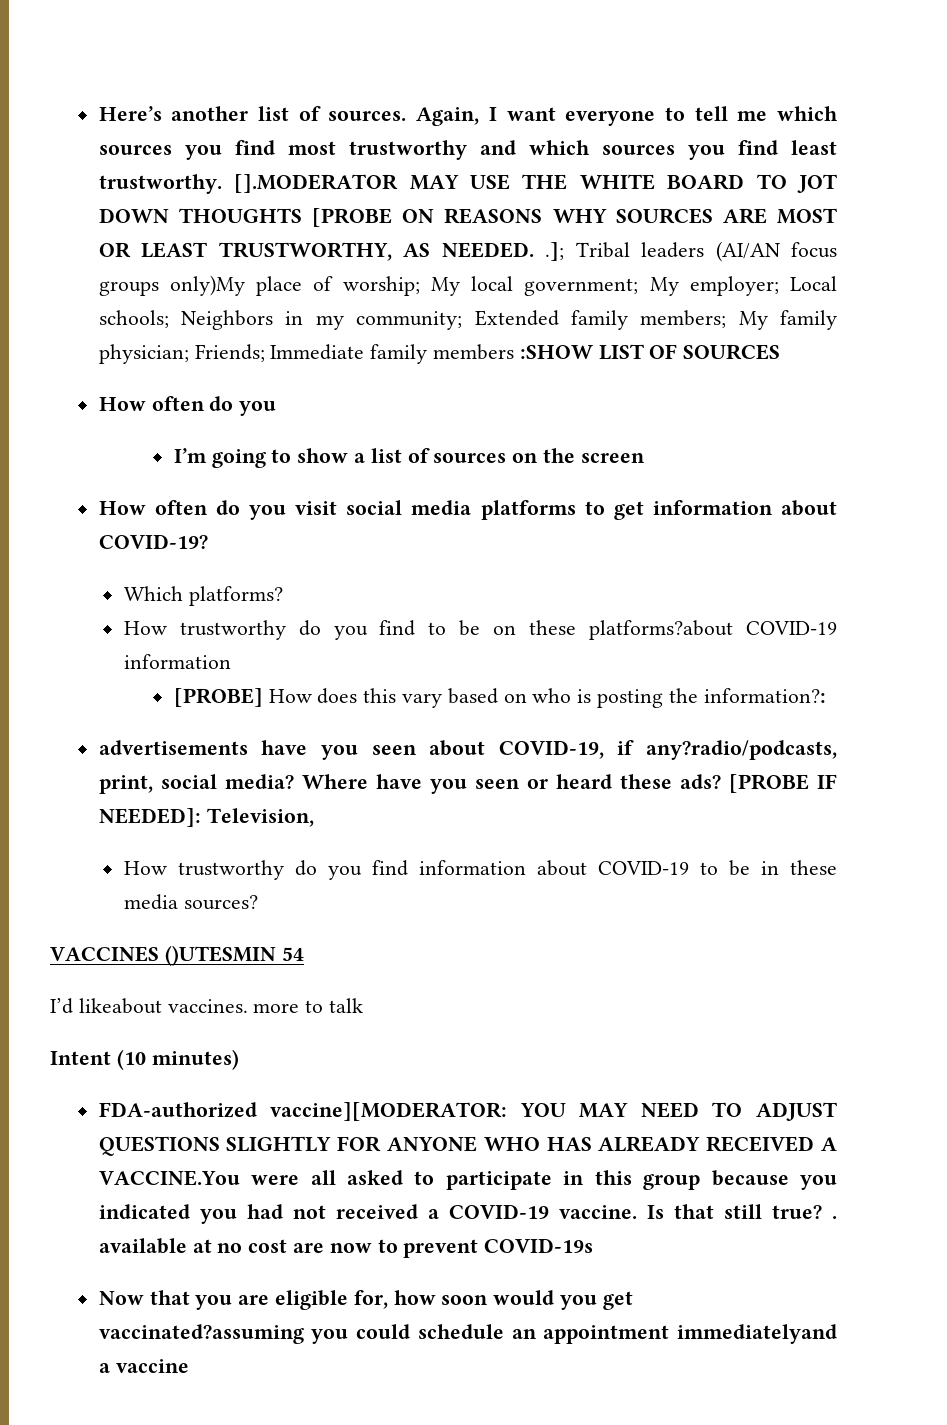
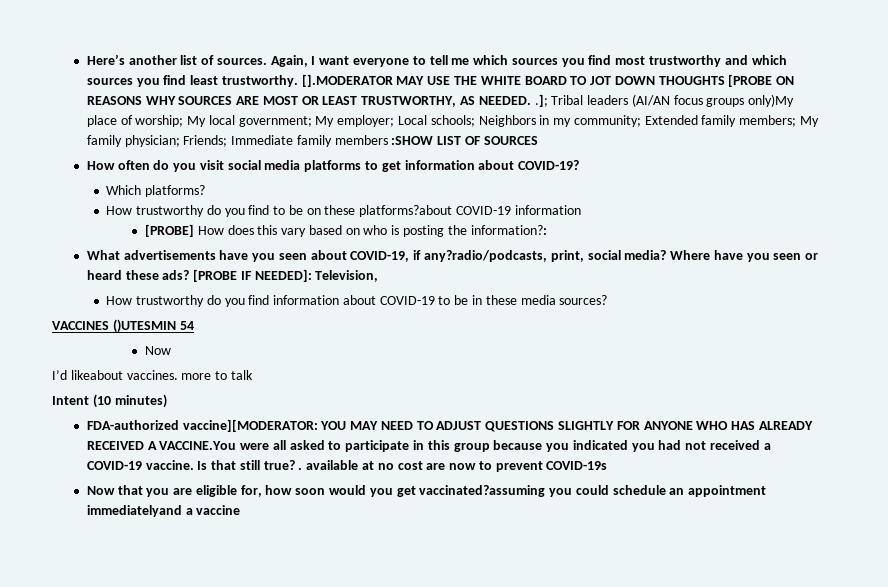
[173,448,645,468] [98,500,287,520] // I’m going to show a list of sources on the screen // How often do you -> (197, 167) none
(826, 695) none -> [86,250,120,260] What
(304, 954) none -> [144,346,171,355] // Now

